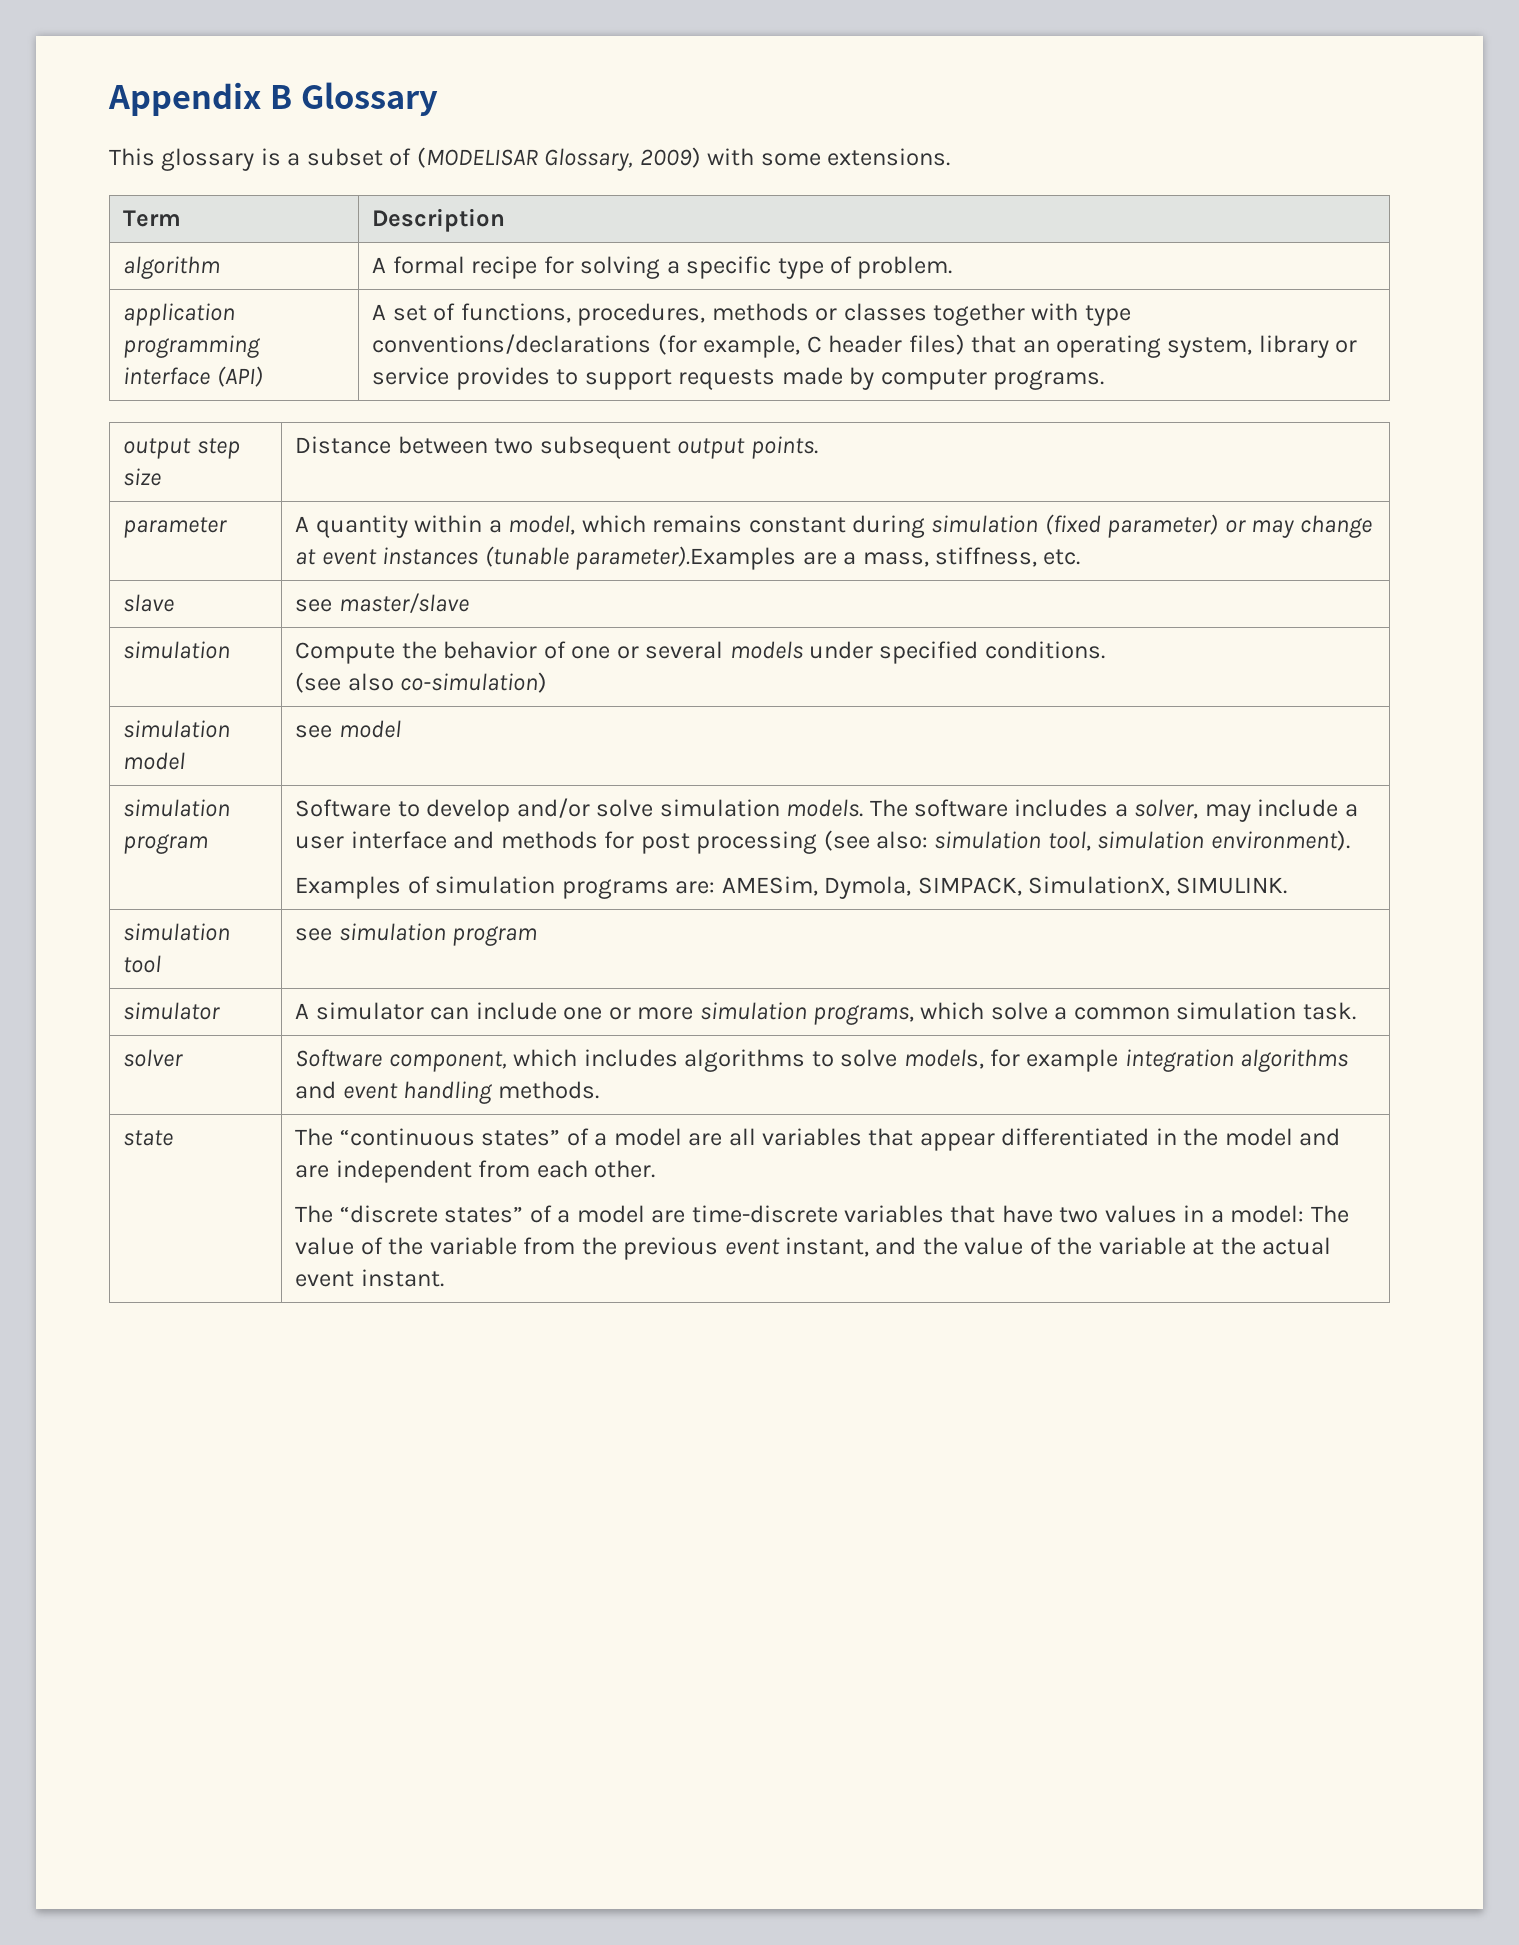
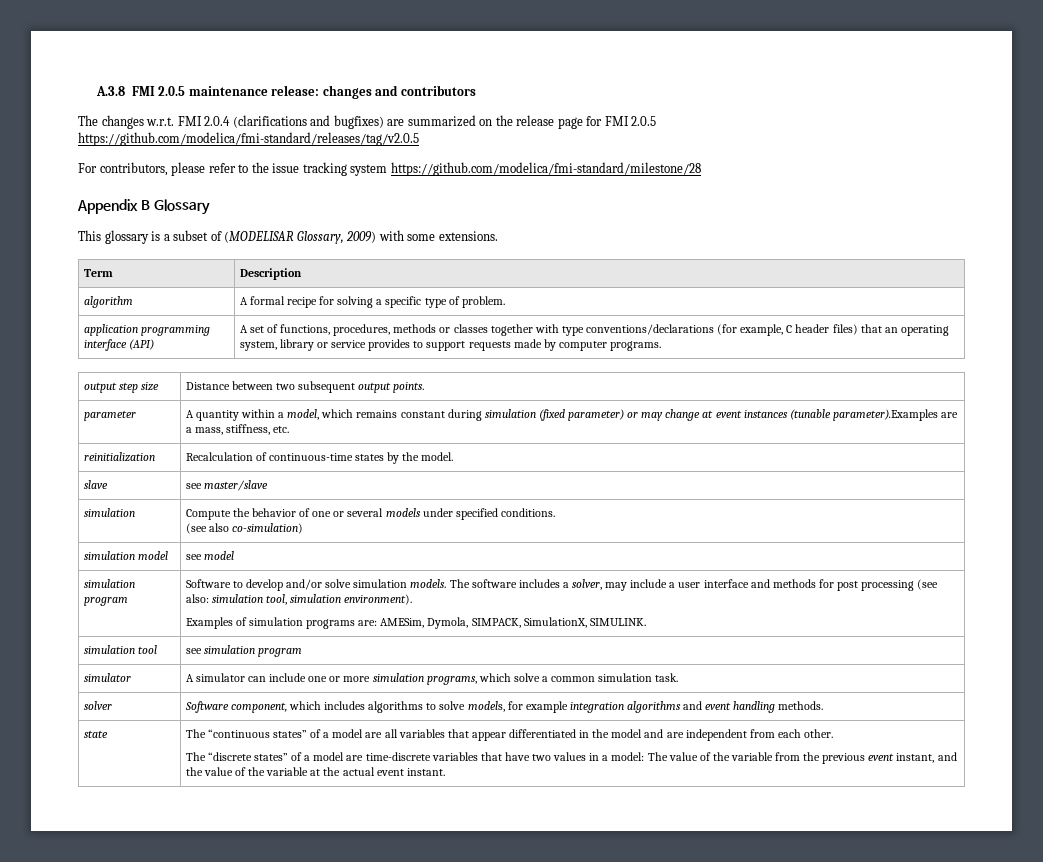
(108, 99) none -> [96,85,476,99] [78,115,657,129] [78,132,419,146] [78,162,701,176] A.3.8 FMI 2.0.5 maintenance release: changes and contributors // The changes w.r.t. FMI 2.0.4 (clarifications and bugfixes) are summarized on the release page for FMI 2.0.5 https://github.com/modelica/fmi-standard/releases/tag/v2.0.5 // For contributors, please refer to the issue tracking system https://github.com/modelica/fmi-standard/milestone/28 //
(1081, 557) none -> [83,452,155,462] [185,452,454,464] // reinitialization | Recalculation of continuous-time states by the model.

